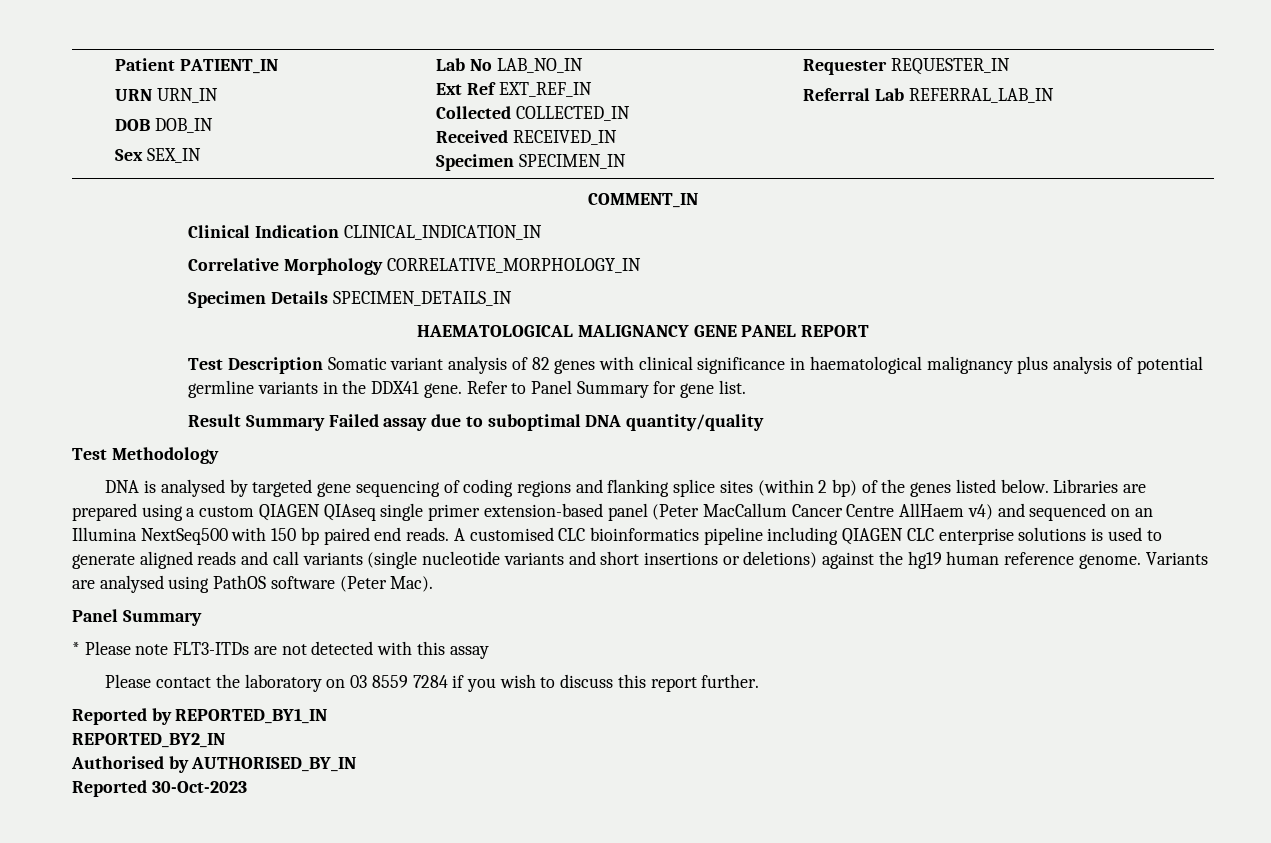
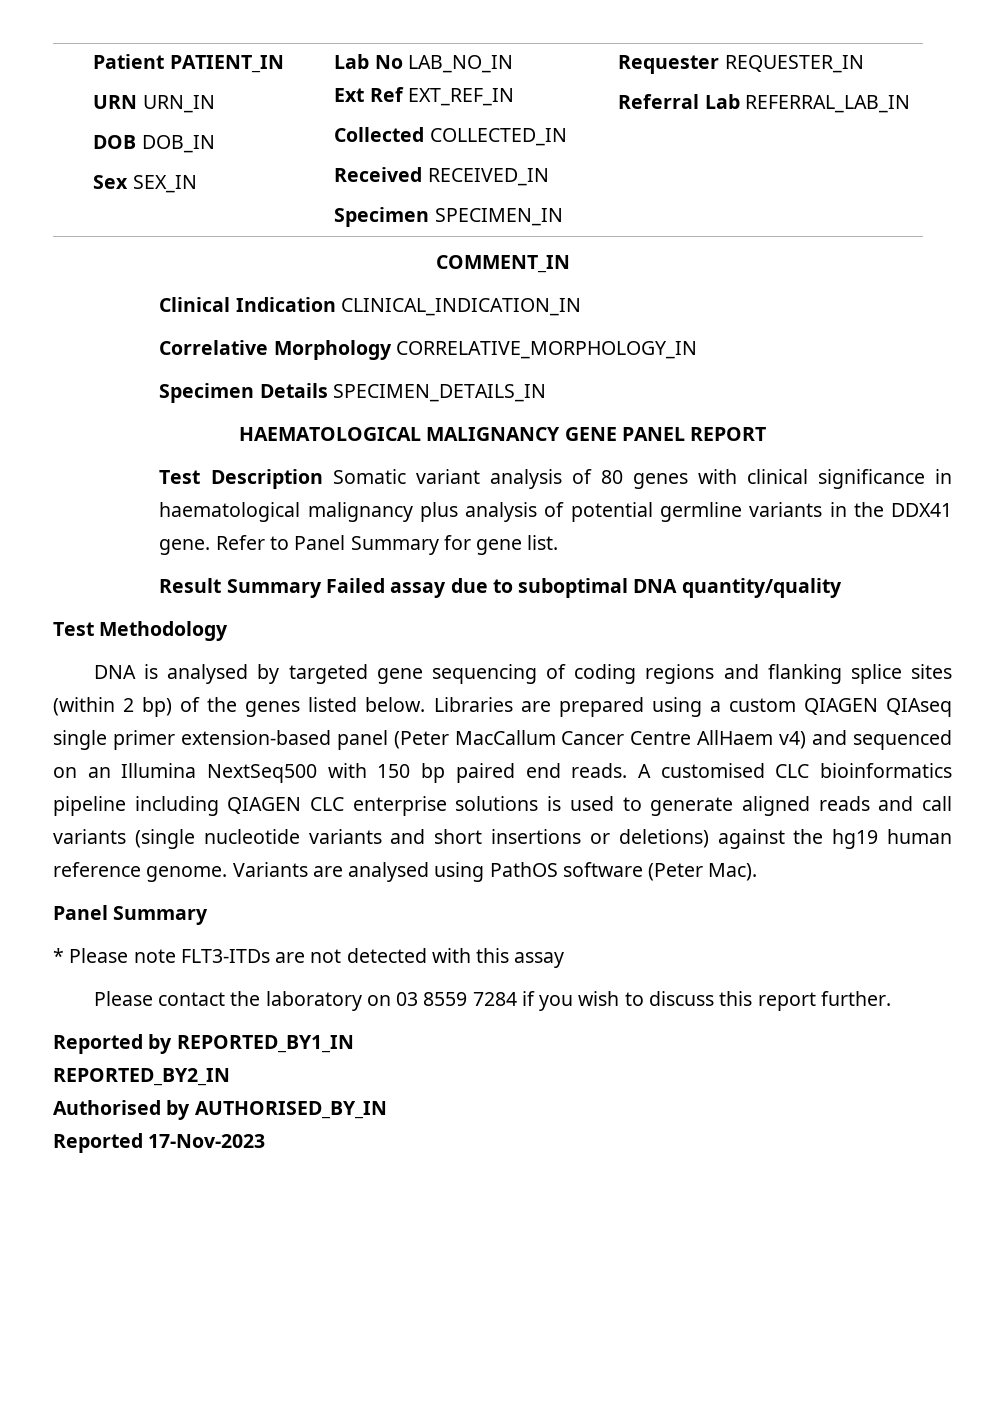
[531,357,550,370] 82 -> [600,470,623,484] 80
[151,781,247,793] 30-Oct-2023 -> [148,1134,266,1148] 17-Nov-2023

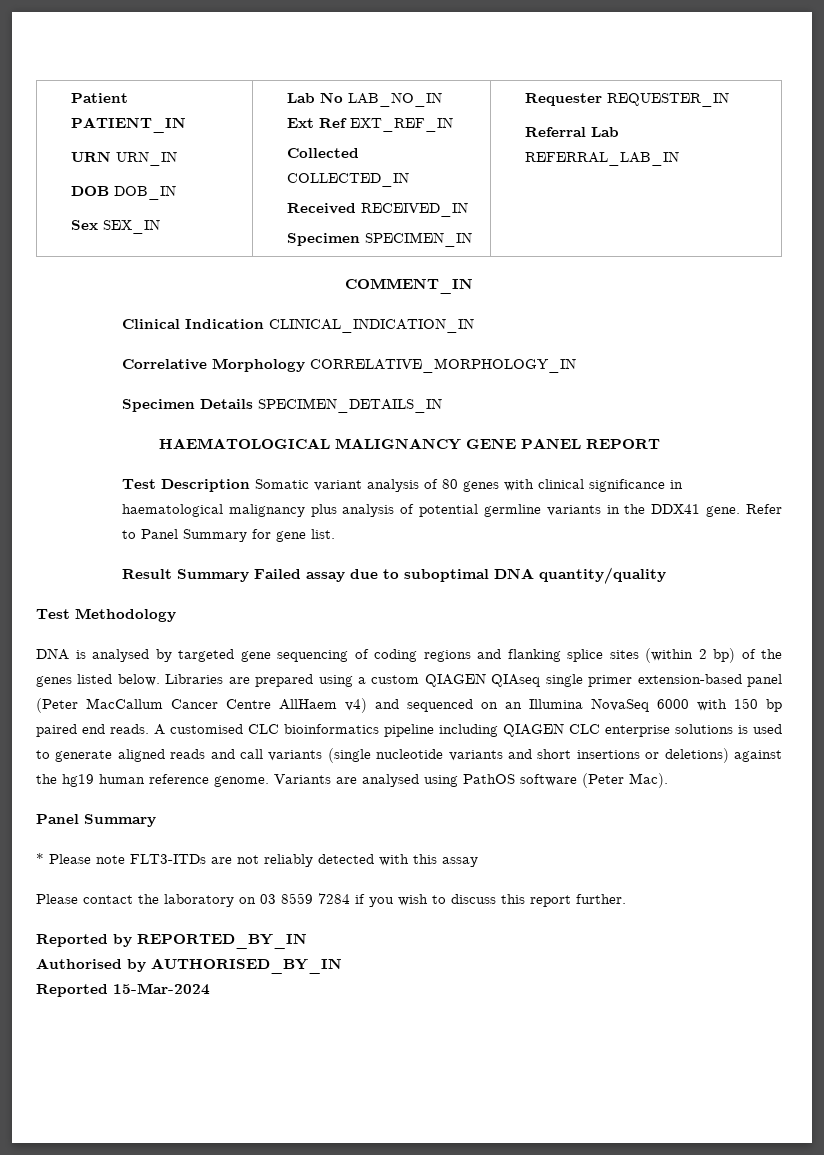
[207,764,318,783] NextSeq500 -> [591,698,689,712] NovaSeq 6000
(342, 956) none -> [264,854,313,867] reliably
[176,1035,354,1053] [53,1068,230,1086] REPORTED_BY1_IN // REPORTED_BY2_IN -> [137,933,307,949] REPORTED_BY_IN
[148,1134,266,1148] 17-Nov-2023 -> [113,983,210,995] 15-Mar-2024

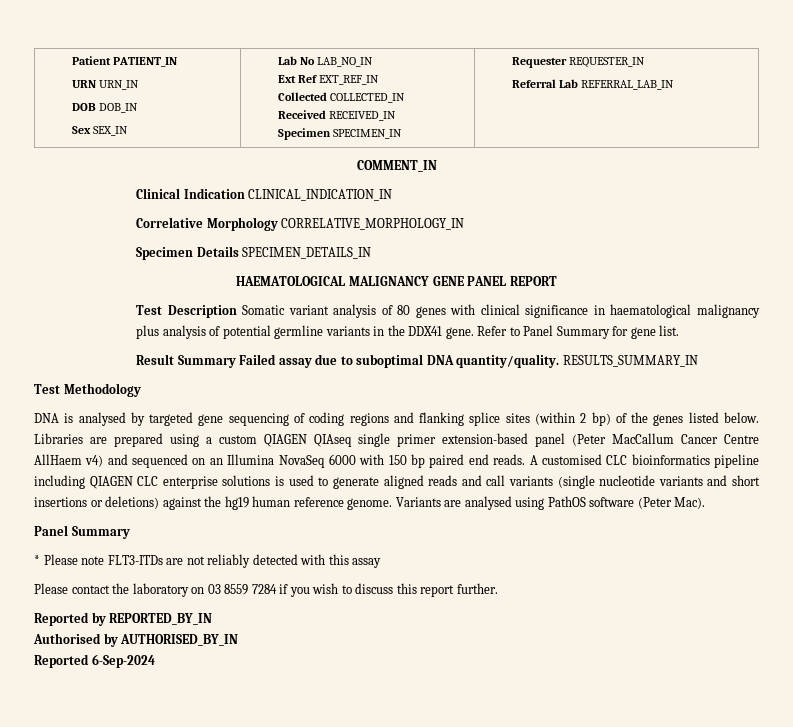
[538,567,666,584] quantity/quality -> [456,354,698,368] quantity/quality. RESULTS_SUMMARY_IN
[113,983,210,995] 15-Mar-2024 -> [91,654,155,668] 6-Sep-2024

